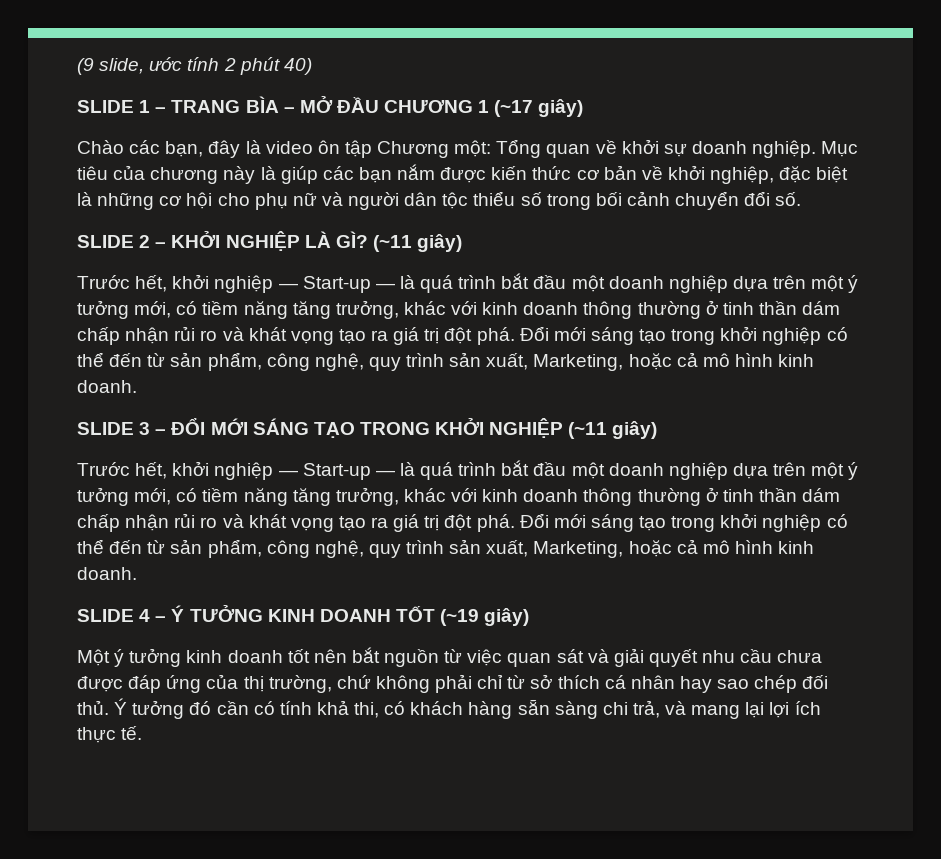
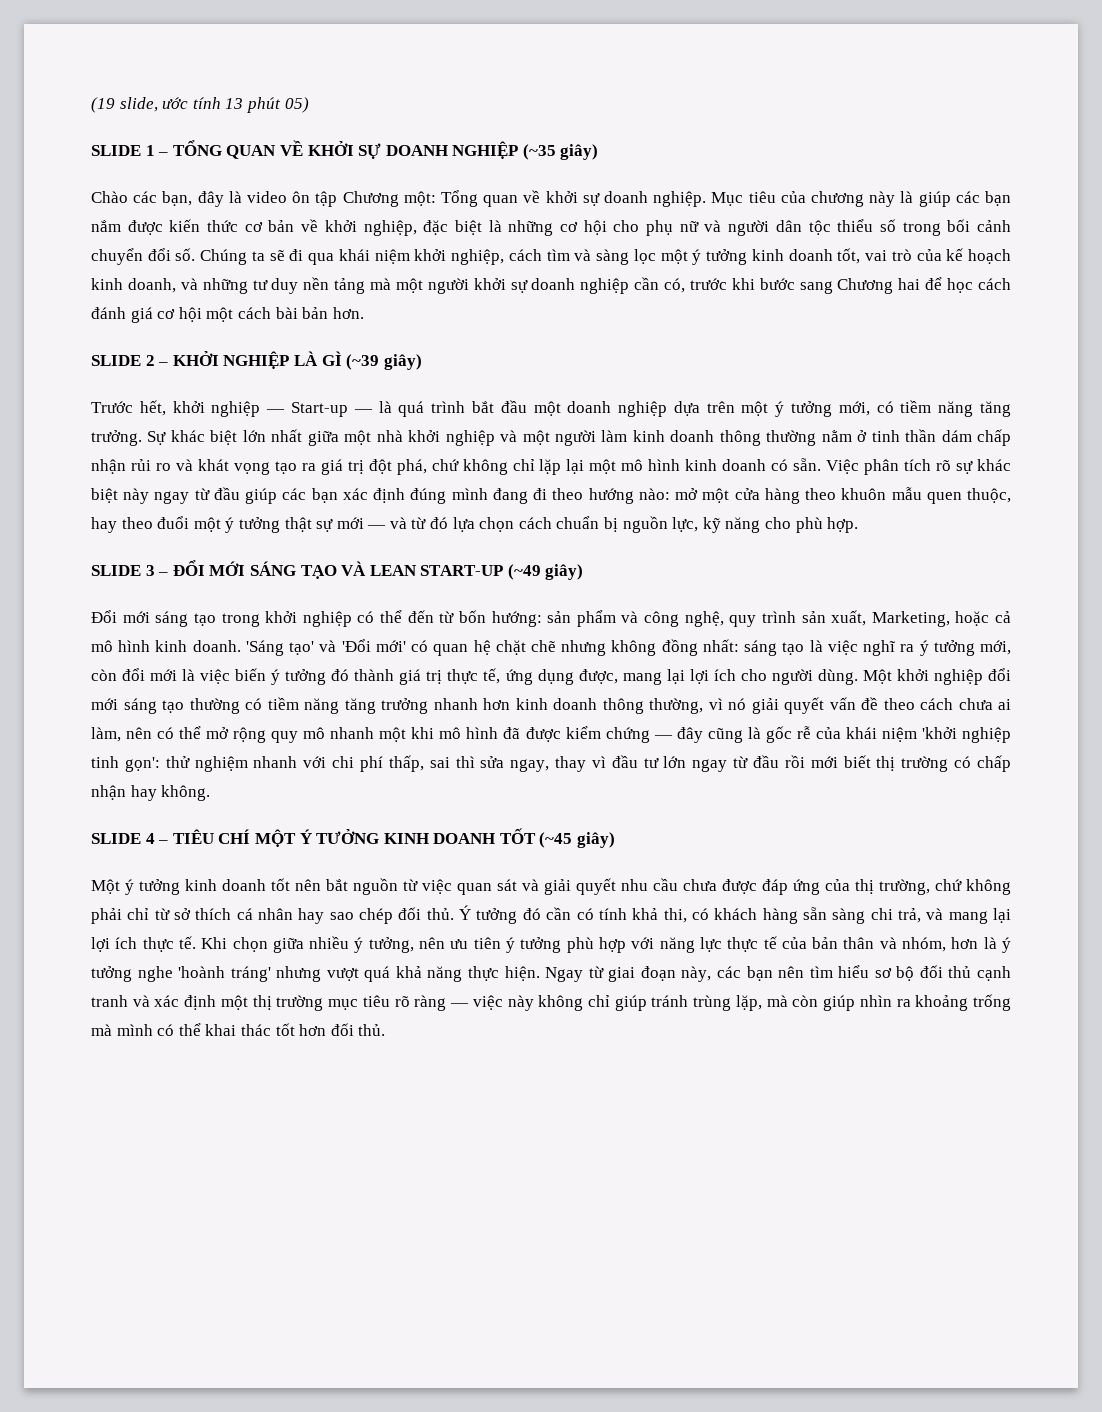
[77,58,94,75] (9 -> [91,97,115,113] (19
[223,57,312,75] 2 phút 40) -> [225,97,309,113] 13 phút 05)
[171,96,534,117] TRANG BÌA – MỞ ĐẦU CHƯƠNG 1 (~17 -> [172,140,556,160] TỔNG QUAN VỀ KHỞI SỰ DOANH NGHIỆP (~35
(802, 199) none -> [200,248,1012,265] [91,277,1011,294] [91,307,364,323] Chúng ta sẽ đi qua khái niệm khởi nghiệp, cách tìm và sàng lọc một ý tưởng kinh doanh tốt, vai trò của kế hoạch kinh doanh, và những tư duy nền tảng mà một người khởi sự doanh nghiệp cần có, trước khi bước sang Chương hai để học cách đánh giá cơ hội một cách bài bản hơn.
[335,231,412,252] GÌ? (~11 -> [321,351,380,370] GÌ (~39
[335,300,701,319] trưởng, khác với kinh doanh thông thường -> [91,429,852,446] trưởng. Sự khác biệt lớn nhất giữa một nhà khởi nghiệp và một người làm kinh doanh thông thường nằm
[476,327,515,345] phá. -> [396,458,1011,475] [91,487,1012,504] [91,516,859,533] [91,560,584,580] phá, chứ không chỉ lặp lại một mô hình kinh doanh có sẵn. Việc phân tích rõ sự khác biệt này ngay từ đầu giúp các bạn xác định đúng mình đang đi theo hướng nào: mở một cửa hàng theo khuôn mẫu quen thuộc, hay theo đuổi một ý tưởng thật sự mới — và từ đó lựa chọn cách chuẩn bị nguồn lực, kỹ năng cho phù hợp. // SLIDE 3 – ĐỔI MỚI SÁNG TẠO VÀ LEAN START-UP (~49 giây) //
[170,352,262,371] sản phẩm, -> [458,610,639,627] bốn hướng: sản phẩm và
[77,418,658,439] [77,460,859,480] [77,487,841,506] [77,513,848,532] [77,539,815,558] [77,567,137,580] // SLIDE 3 – ĐỔI MỚI SÁNG TẠO TRONG KHỞI NGHIỆP (~11 giây) // Trước hết, khởi nghiệp — Start-up — là quá trình bắt đầu một doanh nghiệp dựa trên một ý tưởng mới, có tiềm năng tăng trưởng, khác với kinh doanh thông thường ở tinh thần dám chấp nhận rủi ro và khát vọng tạo ra giá trị đột phá. Đổi mới sáng tạo trong khởi nghiệp có thể đến từ sản phẩm, công nghệ, quy trình sản xuất, Marketing, hoặc cả mô hình kinh doanh. -> [245,639,1012,656] [91,668,1012,685] [91,697,1011,714] [91,726,1012,743] [91,755,1011,772] [91,785,211,801] 'Sáng tạo' và 'Đổi mới' có quan hệ chặt chẽ nhưng không đồng nhất: sáng tạo là việc nghĩ ra ý tưởng mới, còn đổi mới là việc biến ý tưởng đó thành giá trị thực tế, ứng dụng được, mang lại lợi ích cho người dùng. Một khởi nghiệp đổi mới sáng tạo thường có tiềm năng tăng trưởng nhanh hơn kinh doanh thông thường, vì nó giải quyết vấn đề theo cách chưa ai làm, nên có thể mở rộng quy mô nhanh một khi mô hình đã được kiểm chứng — đây cũng là gốc rễ của khái niệm 'khởi nghiệp tinh gọn': thử nghiệm nhanh với chi phí thấp, sai thì sửa ngay, thay vì đầu tư lớn ngay từ đầu rồi mới biết thị trường có chấp nhận hay không.
(167, 619) none -> [172,829,296,847] TIÊU CHÍ MỘT
[440,609,480,626] (~19 -> [539,832,573,848] (~45
(143, 733) none -> [201,936,1011,953] [91,965,1011,982] [91,994,1012,1011] [91,1023,386,1036] Khi chọn giữa nhiều ý tưởng, nên ưu tiên ý tưởng phù hợp với năng lực thực tế của bản thân và nhóm, hơn là ý tưởng nghe 'hoành tráng' nhưng vượt quá khả năng thực hiện. Ngay từ giai đoạn này, các bạn nên tìm hiểu sơ bộ đối thủ cạnh tranh và xác định một thị trường mục tiêu rõ ràng — việc này không chỉ giúp tránh trùng lặp, mà còn giúp nhìn ra khoảng trống mà mình có thể khai thác tốt hơn đối thủ.

